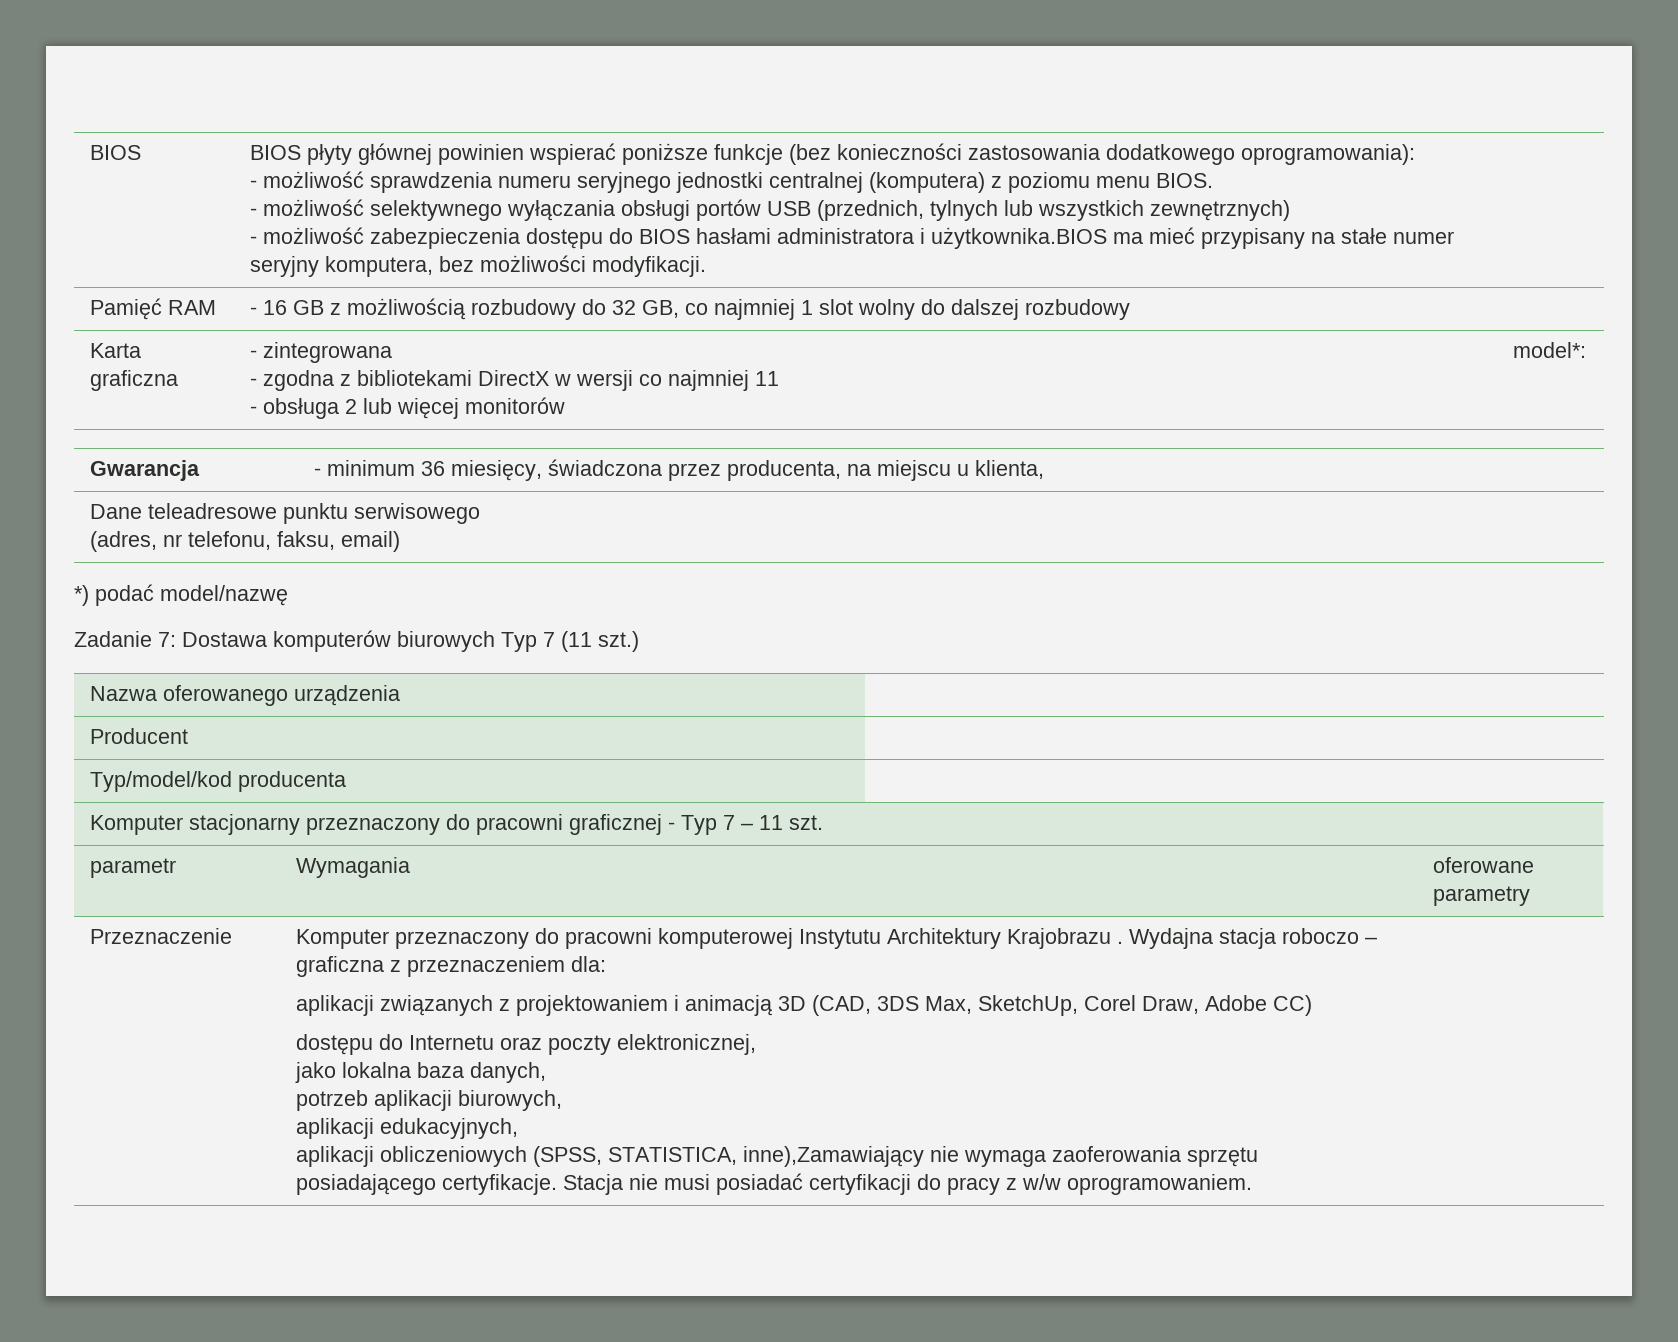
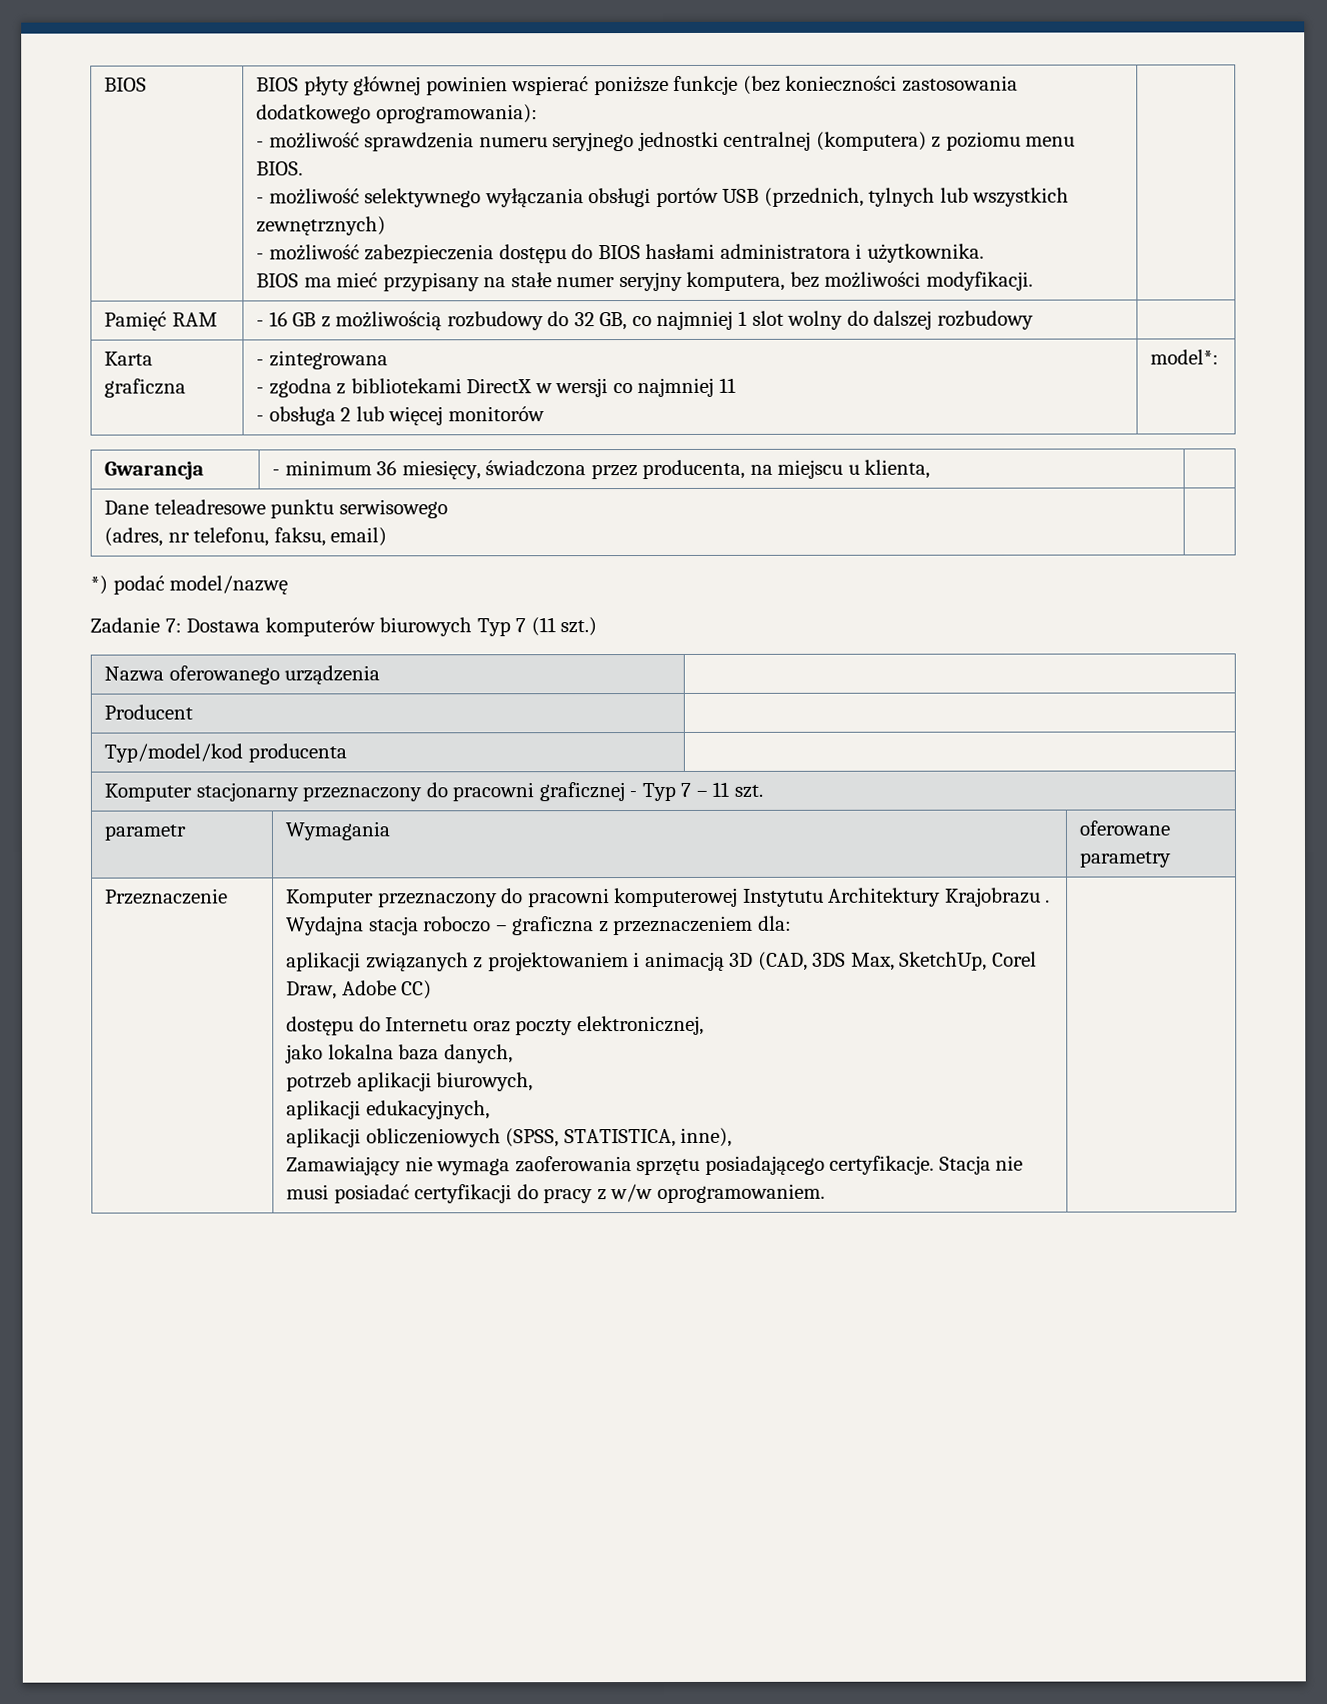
[930,227,1107,249] użytkownika.BIOS -> [866,243,984,263] [256,273,300,288] użytkownika. // BIOS
[742,1146,924,1167] inne),Zamawiający -> [680,1127,733,1147] [286,1156,402,1176] inne), // Zamawiający

